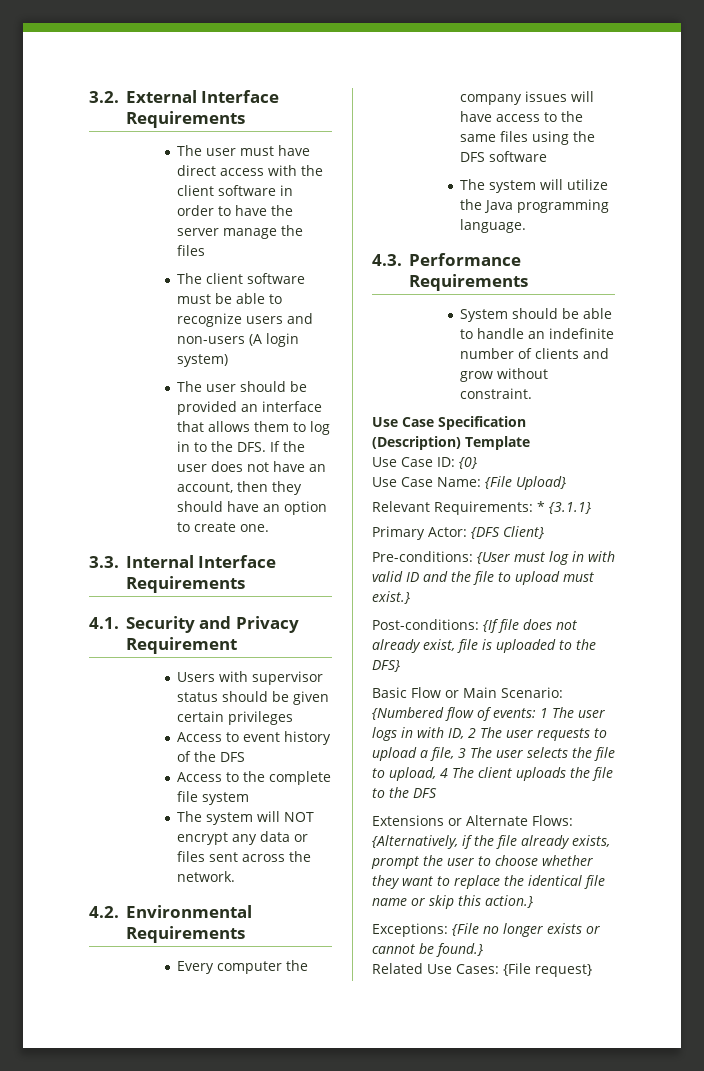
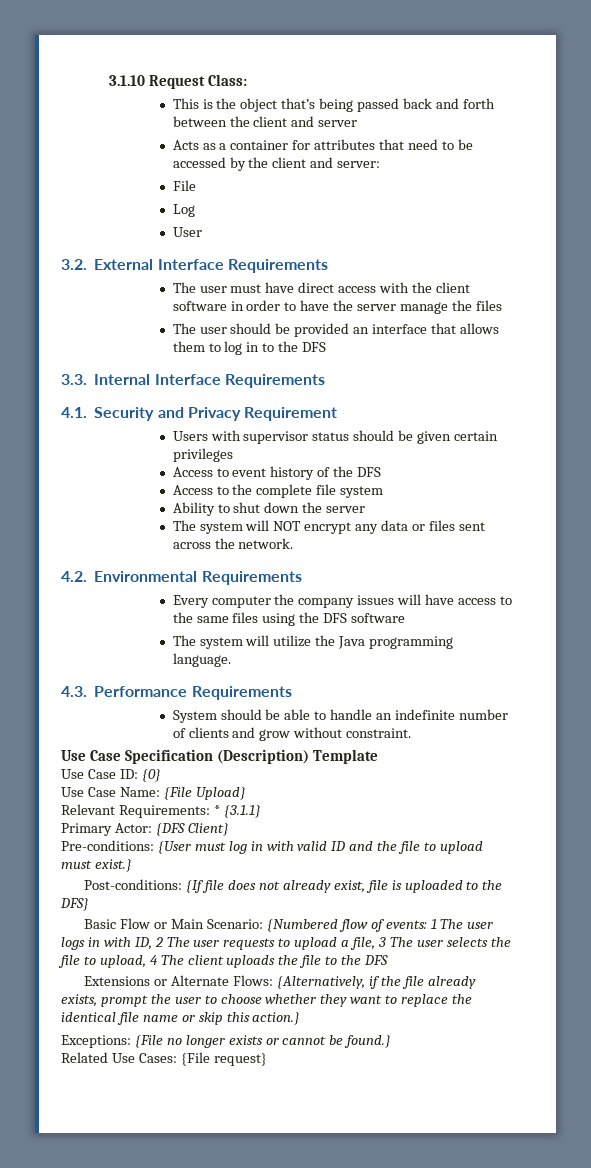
(89, 97) none -> [108,74,247,89] [172,98,495,112] [172,116,358,127] [172,139,473,150] [172,157,381,171] [172,180,196,191] [172,204,195,217] [172,227,202,237] 3.1.10 Request Class: // This is the object that’s being passed back and forth between the client and server // Acts as a container for attributes that need to be accessed by the client and server: // File // Log // User //
[177,273,306,284] [177,293,283,304] [177,313,314,327] [177,333,300,347] [177,354,229,367] // The client software must be able to recognize users and non-users (A login system) -> (502, 305) none
[237,441,306,452] [177,461,327,472] [177,481,303,495] [177,501,328,515] [177,522,270,532] DFS. If the user does not have an account, then they should have an option to create one. -> [302,342,327,352] DFS
(250, 798) none -> [172,502,366,516] // Ability to shut down the server

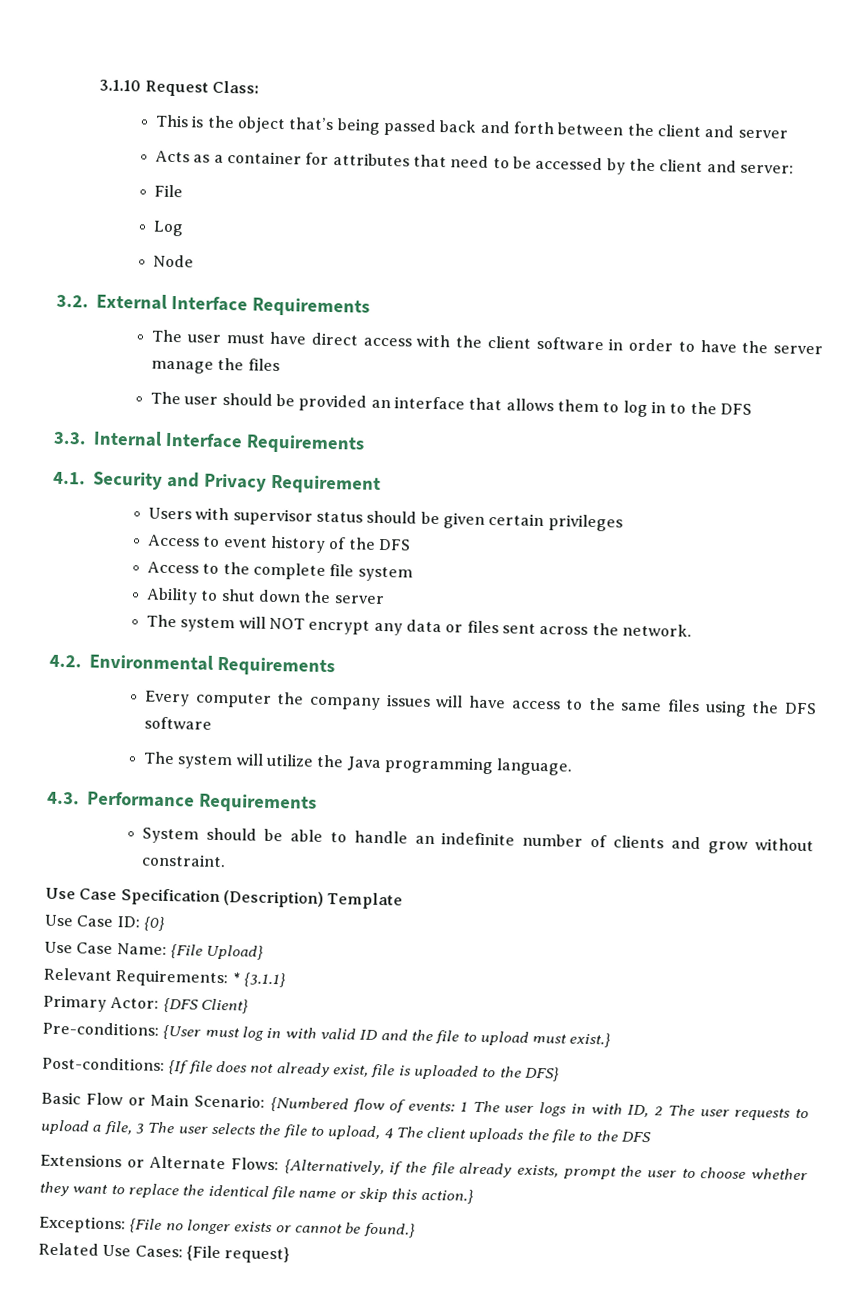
[172,227,202,237] User -> [153,254,195,268] Node

